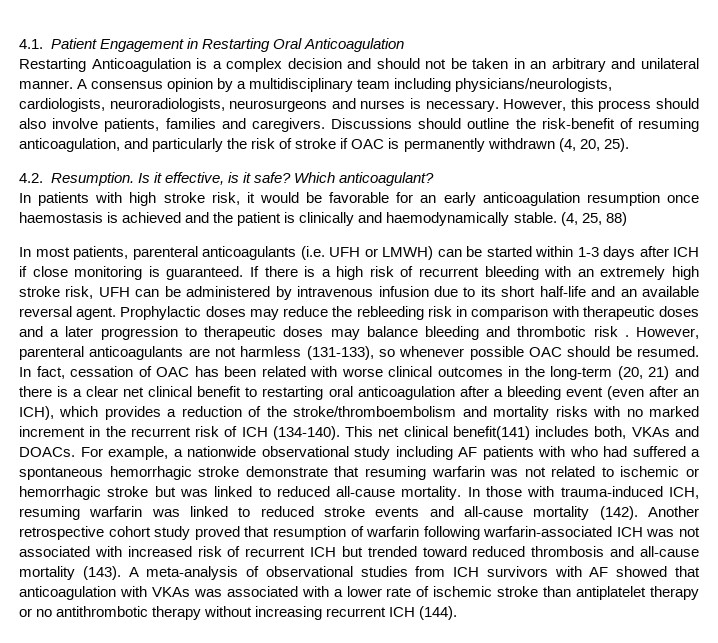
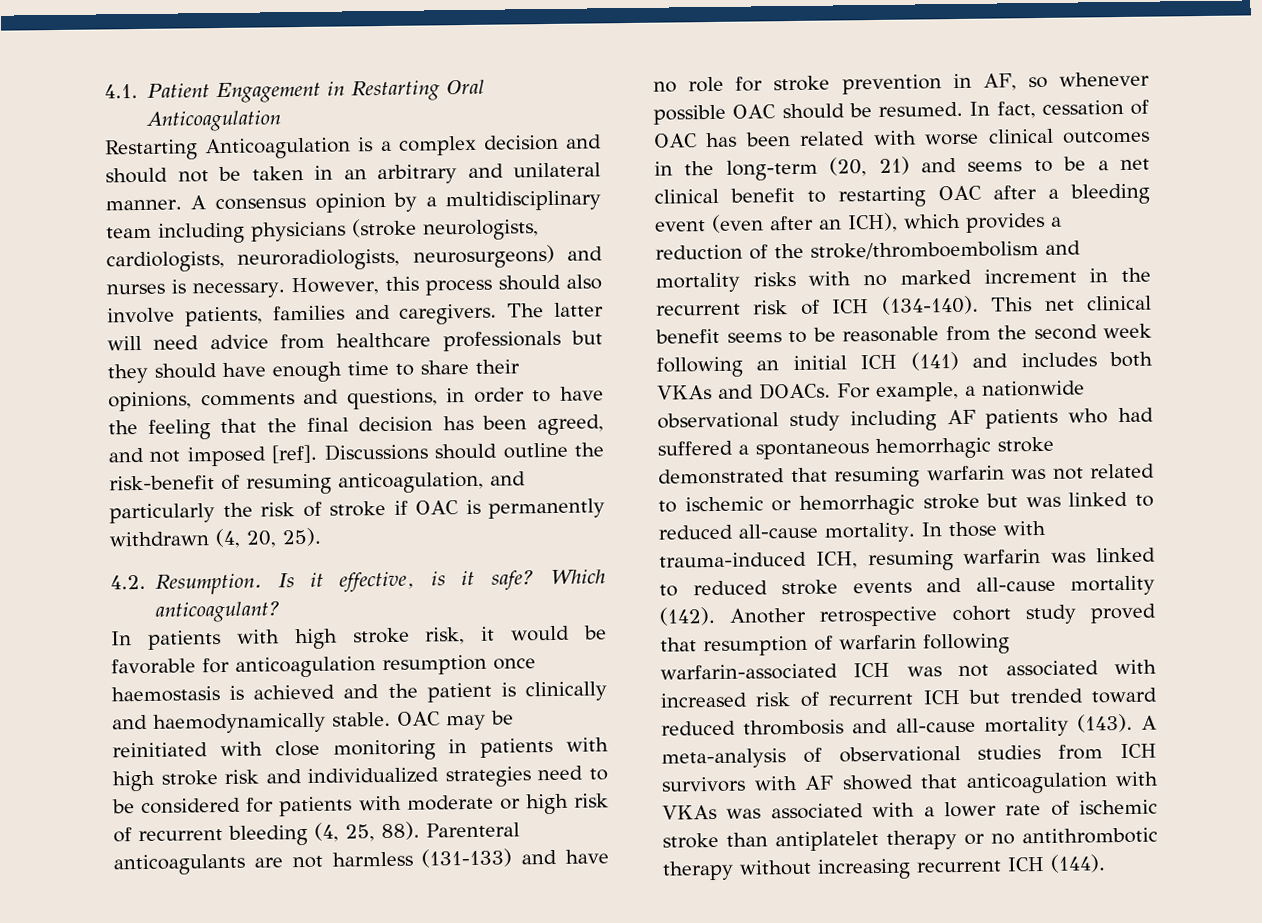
[455,78,613,92] physicians/neurologists, -> [251,218,539,242] physicians (stroke neurologists,
[229,100,328,112] neurosurgeons -> [412,244,555,269] neurosurgeons)
(325, 125) none -> [507,302,604,318] [107,330,603,352] [107,359,520,384] [108,386,604,412] [108,414,604,440] [108,444,318,467] The latter will need advice from healthcare professionals but they should have enough time to share their opinions, comments and questions, in order to have the feeling that the final decision has been agreed, and not imposed [ref].
[420,192,476,206] an early -> (230, 665) none
[560,212,627,226] [19,246,699,260] [19,266,331,280] (4, 25, 88) // In most patients, parenteral anticoagulants (i.e. UFH or LMWH) can be started within 1-3 days after ICH if close monitoring is guaranteed. If there is a -> [397,710,514,731] [112,737,609,761] [112,765,608,792] [112,794,521,817] OAC may be reinitiated with close monitoring in patients with high stroke risk and individualized strategies need to be considered for patients with moderate or
[544,266,699,280] [19,286,699,300] [19,306,700,320] [19,326,699,340] [19,346,374,360] with an extremely high stroke risk, UFH can be administered by intravenous infusion due to its short half-life and an available reversal agent. Prophylactic doses may reduce the rebleeding risk in comparison with therapeutic doses and a later progression to therapeutic doses may balance bleeding and thrombotic risk . However, parenteral anticoagulants are not harmless (131-133), -> [314,821,520,842] [113,848,609,876] [653,73,1017,95] (4, 25, 88). Parenteral anticoagulants are not harmless (131-133) and have no role for stroke prevention in AF,
[19,386,119,397] there is a clear -> [967,156,1109,173] seems to be a
[328,386,455,400] oral anticoagulation -> [938,185,982,201] OAC
[452,426,627,440] benefit(141) includes both, -> [655,323,1152,344] [656,351,1153,378] benefit seems to be reasonable from the second week following an initial ICH (141) and includes both
[538,446,565,457] with -> (1059, 418) none
[245,466,328,477] demonstrate -> [658,468,785,485] demonstrated

